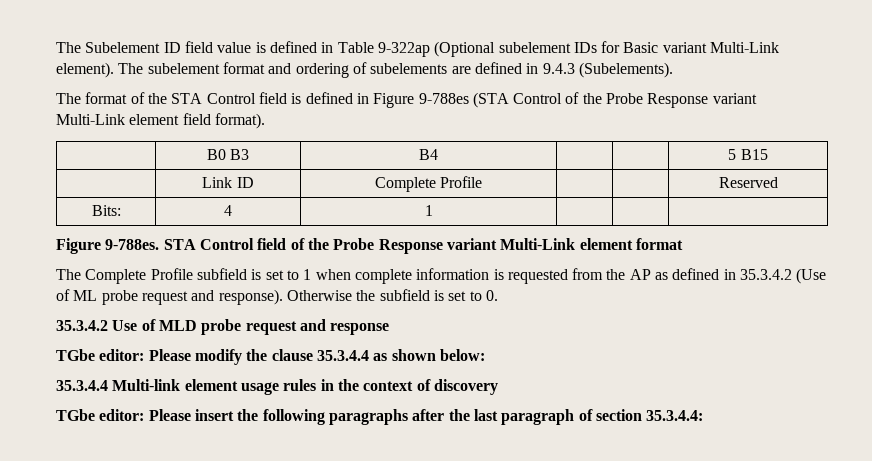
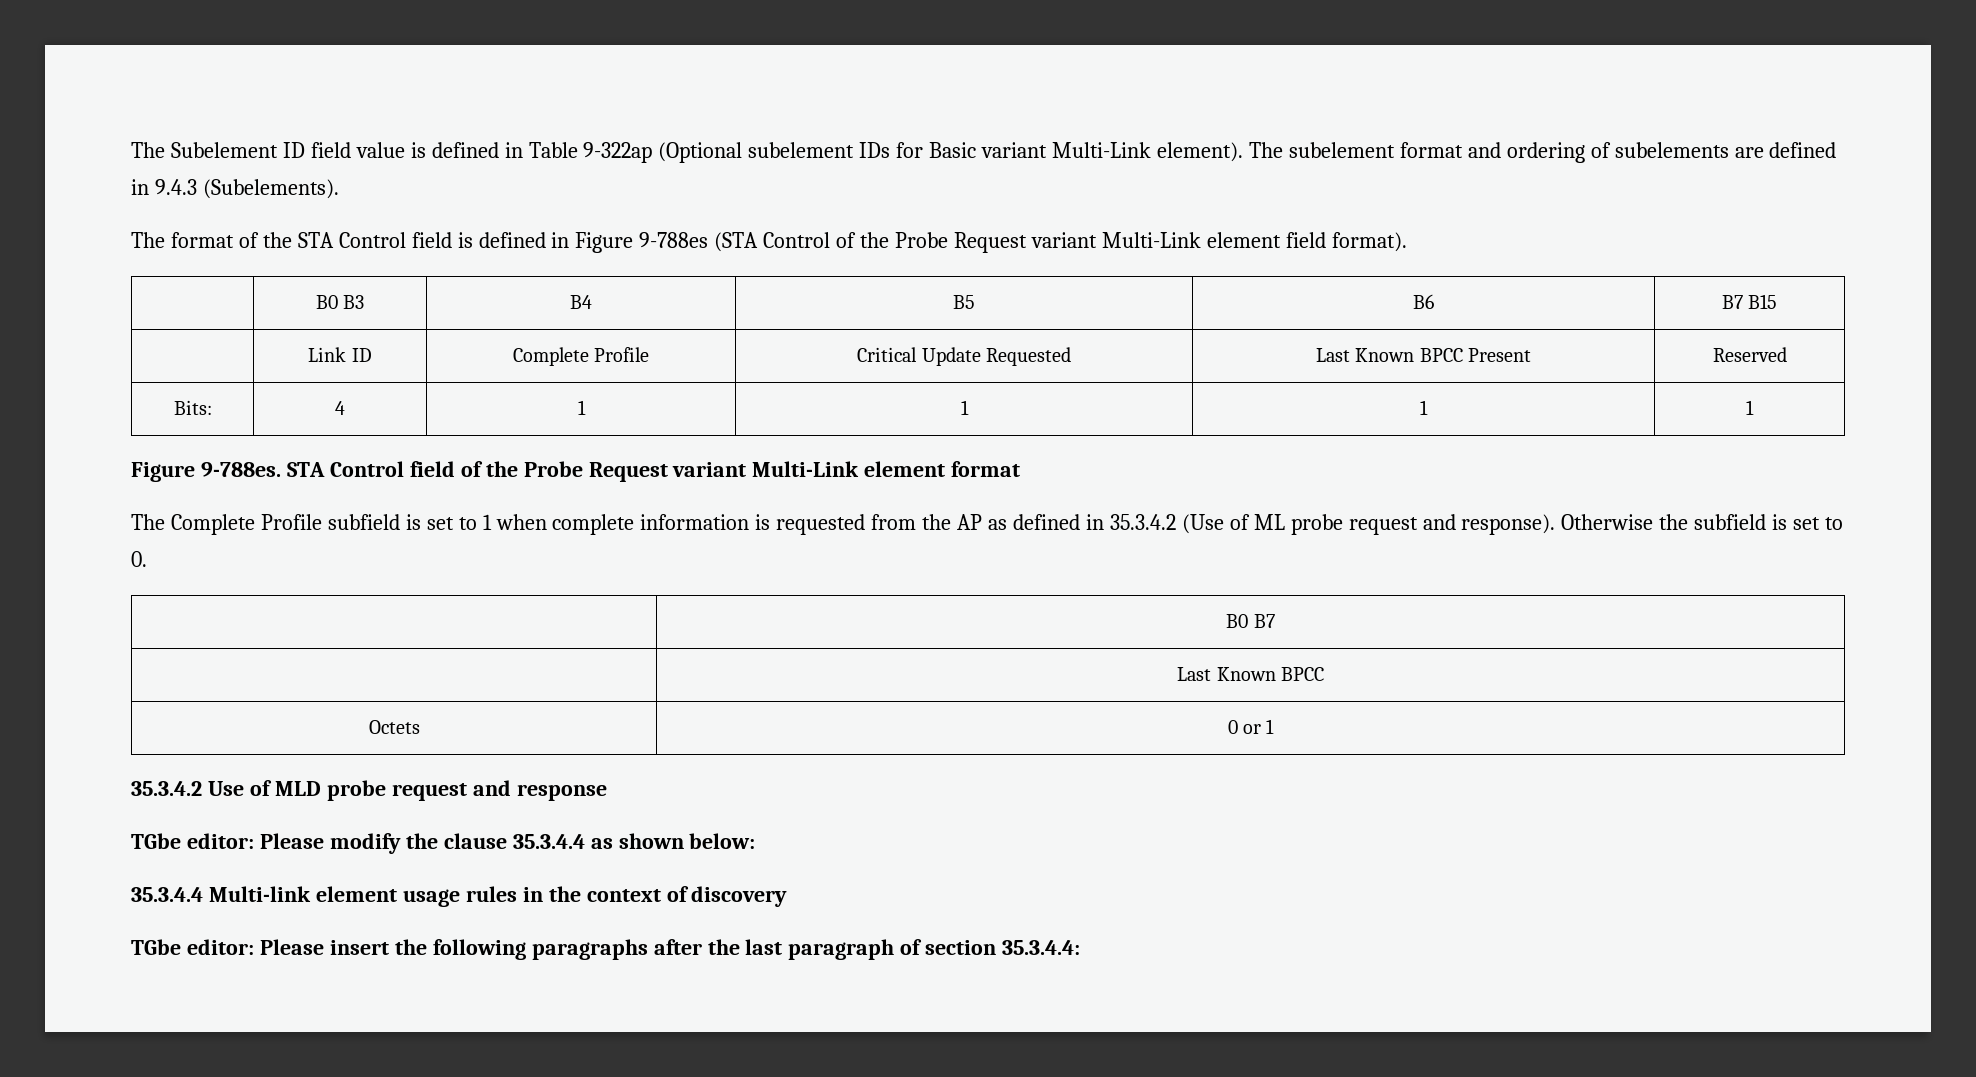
[647,93,709,108] Response -> [953,232,1027,253] Request
[728,149,737,160] | | 5 -> [953,295,975,309] [1413,294,1434,309] [1721,295,1743,309] B5 | B6 | B7
(483, 182) | -> [857,347,1071,366] [1315,348,1532,362] Critical Update Requested | Last Known BPCC Present
(433, 210) | | -> [960,400,969,415] [1420,400,1428,415] [1746,400,1754,415] 1 | 1 | 1
[378,239,443,254] Response -> [588,462,668,482] Request
(498, 295) none -> [1226,614,1275,628] [1177,667,1324,681] [368,720,420,734] [1227,719,1275,734] // | B0 B7 // | Last Known BPCC // Octets | 0 or 1

